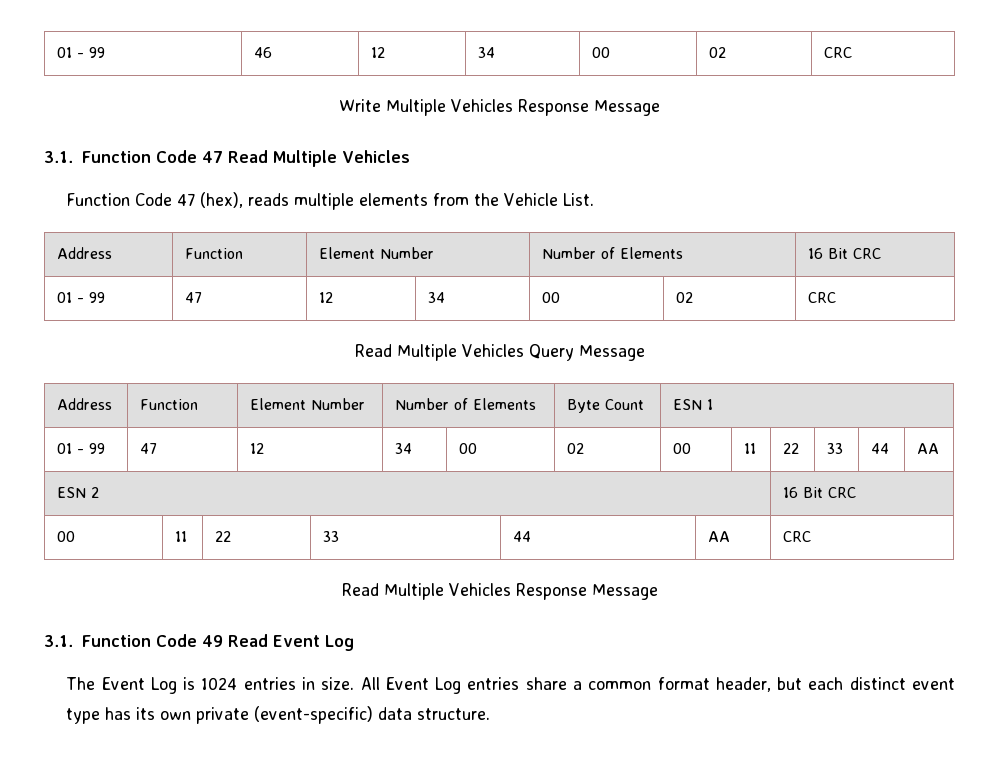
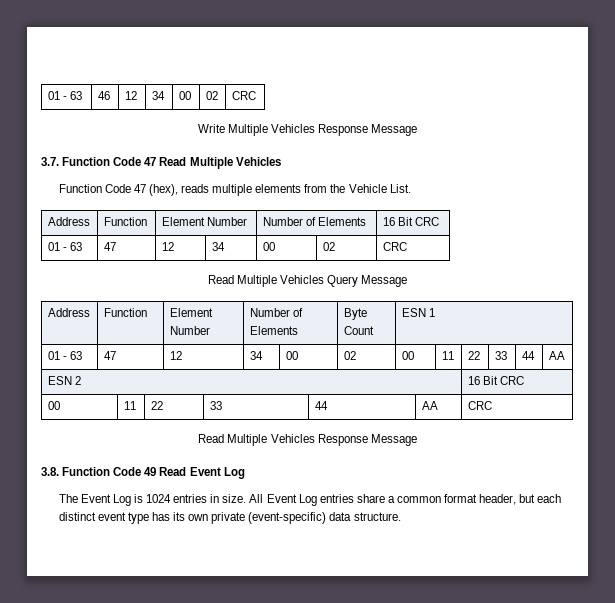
[57,47,106,58] 01 - 99 -> [47,91,83,100] 01 - 63
[44,151,73,163] 3.1. -> [41,157,59,166] 3.7.
[89,292,106,303] 99 -> [70,242,83,251] 63
[89,443,106,454] 99 -> [70,351,83,360] 63
[44,635,73,647] 3.1. -> [41,467,59,476] 3.8.

